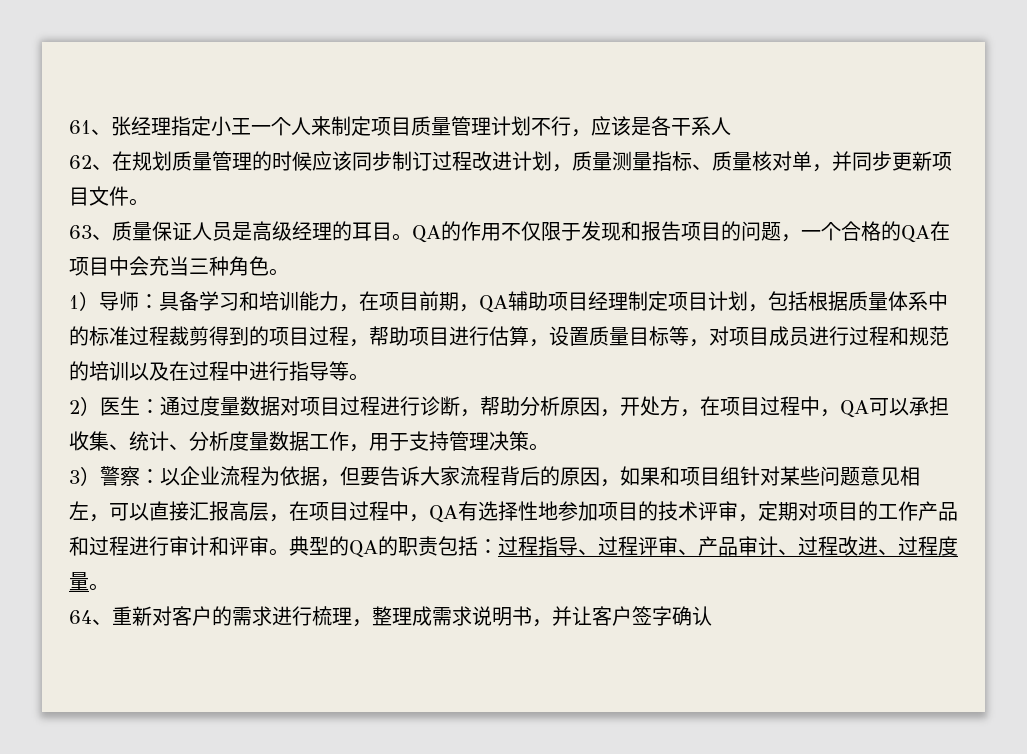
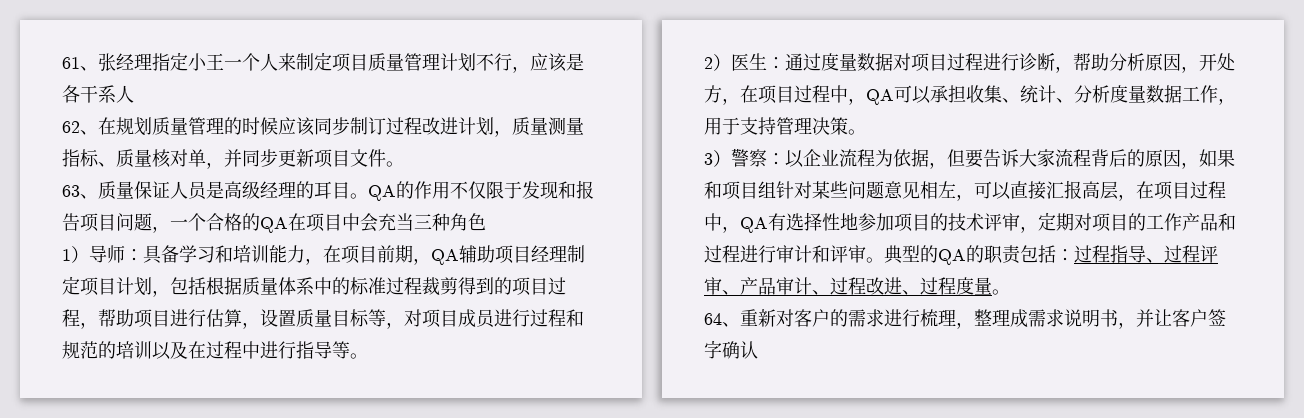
[721,221,741,241] 的 -> (116, 222) none
[269,268,289,276] 。 -> (486, 222) none

